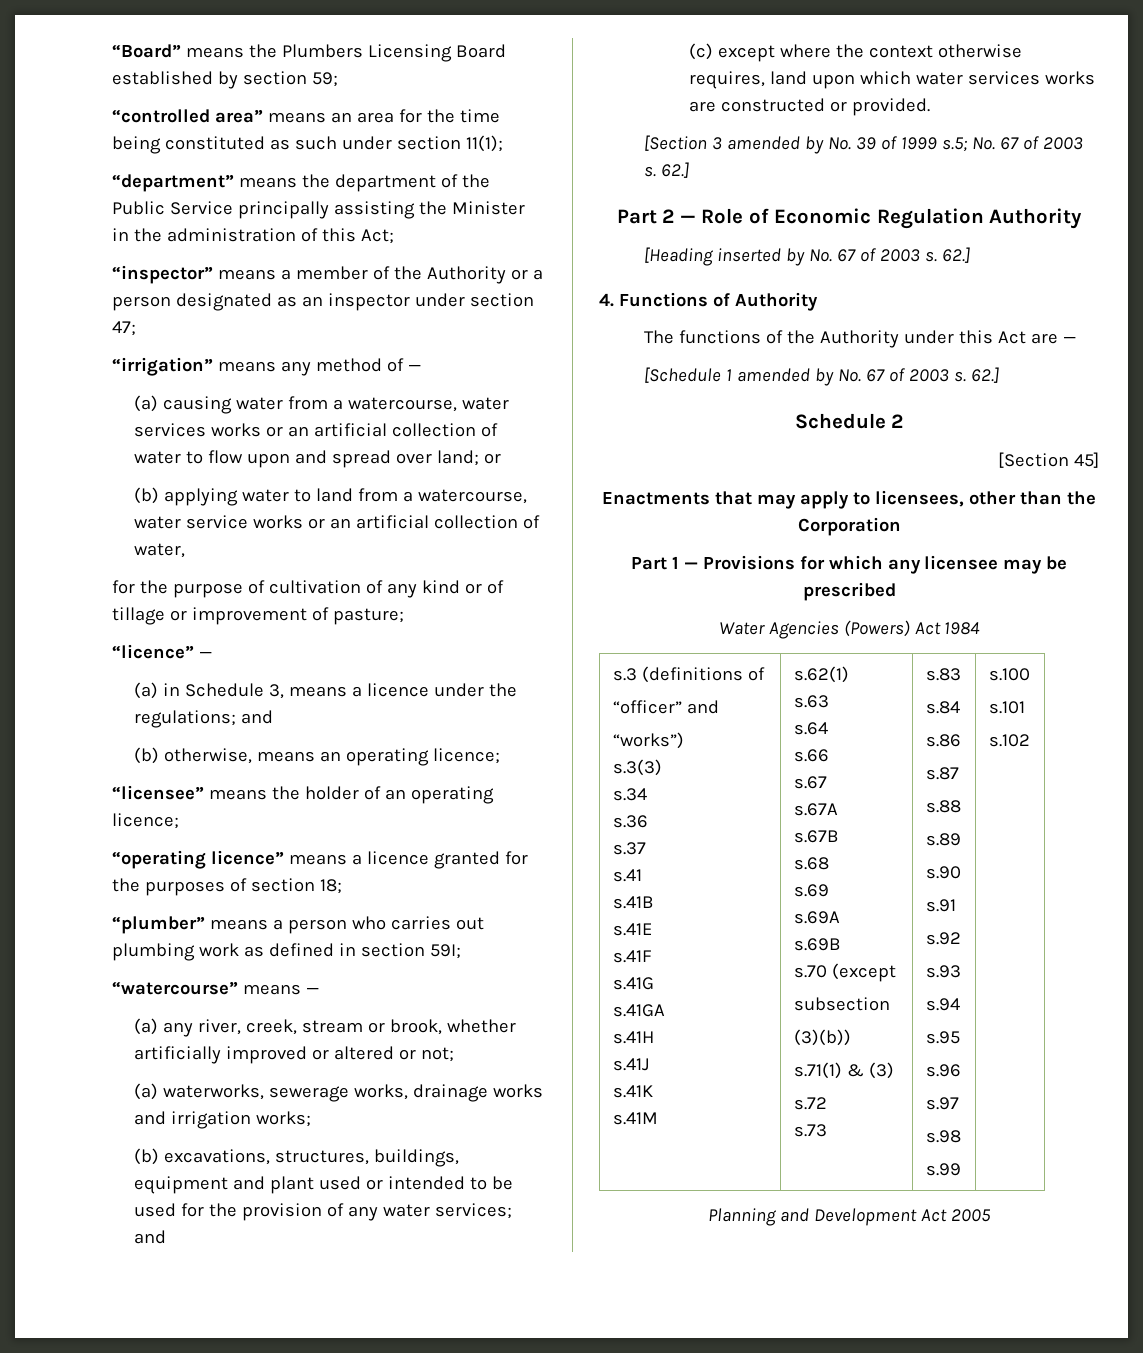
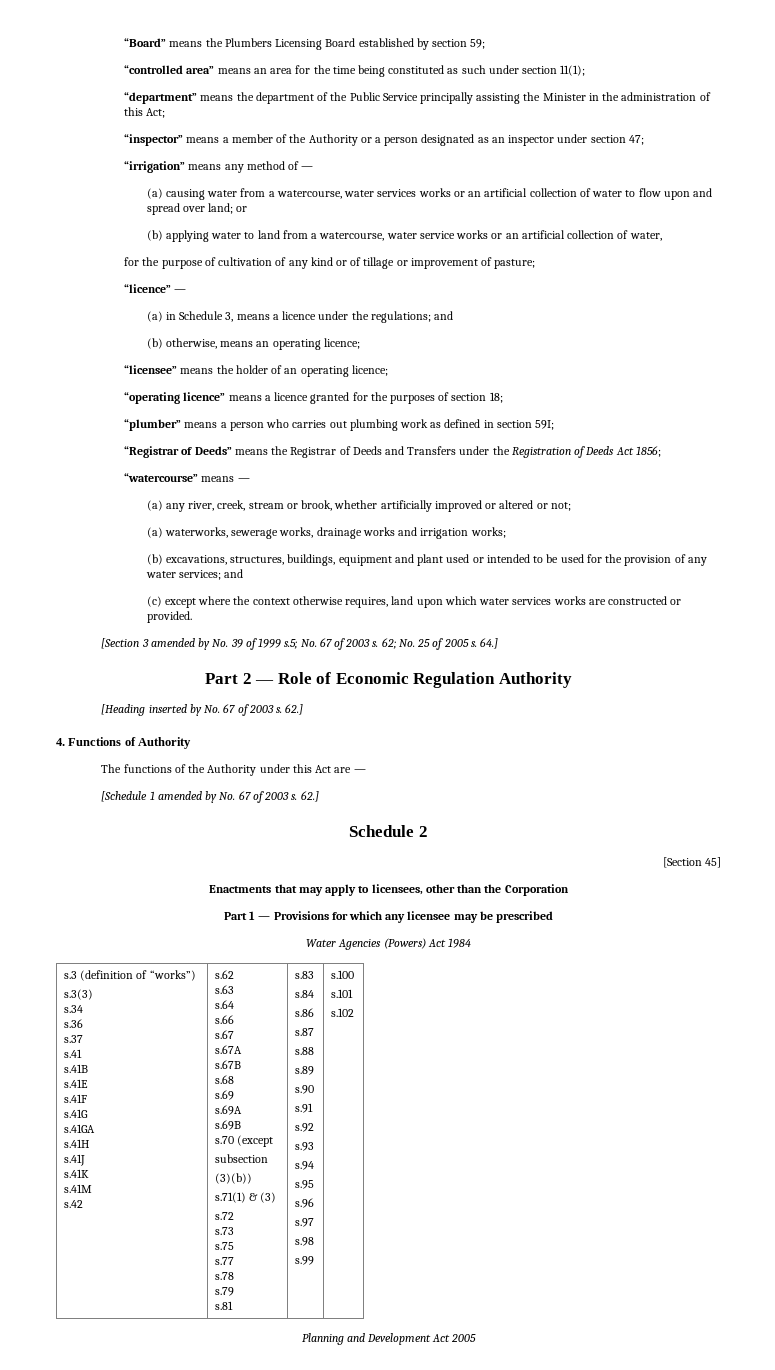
(461, 951) none -> [124,446,661,458] // “Registrar of Deeds” means the Registrar of Deeds and Transfers under the Registration of Deeds Act 1856;
[661,162,690,178] 62.] -> [381,638,499,650] 62; No. 25 of 2005 s. 64.]
[641,666,765,683] [612,700,719,714] (definitions of // “officer” and // -> [80,970,148,981] (definition of
[793,666,849,683] | s.62(1) -> [63,1200,83,1208] [214,970,234,979] // s.42 | s.62
(827, 1130) none -> [214,1242,234,1250] [214,1257,234,1265] [214,1272,234,1280] [214,1287,234,1296] [214,1301,233,1310] // s.75 // s.77 // s.78 // s.79 // s.81

